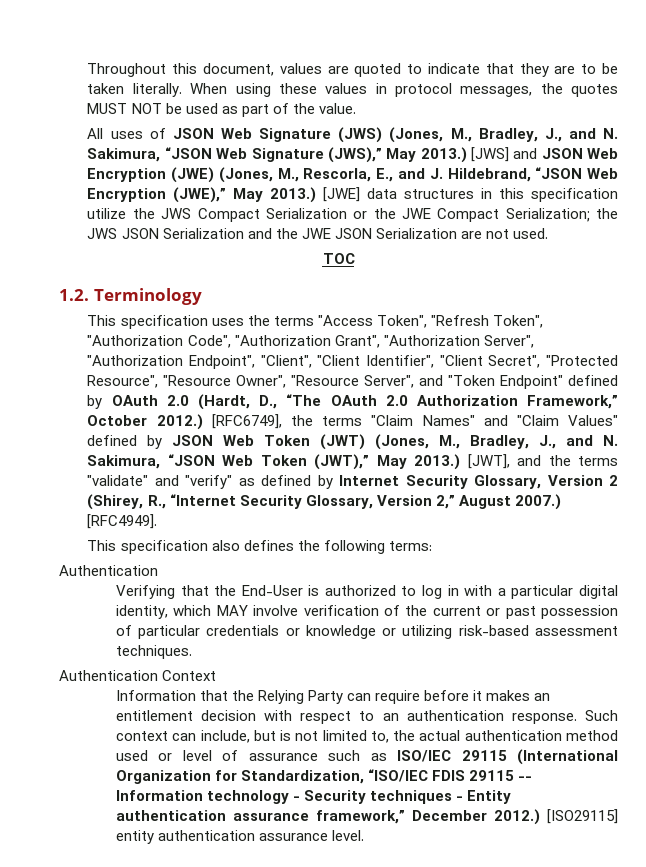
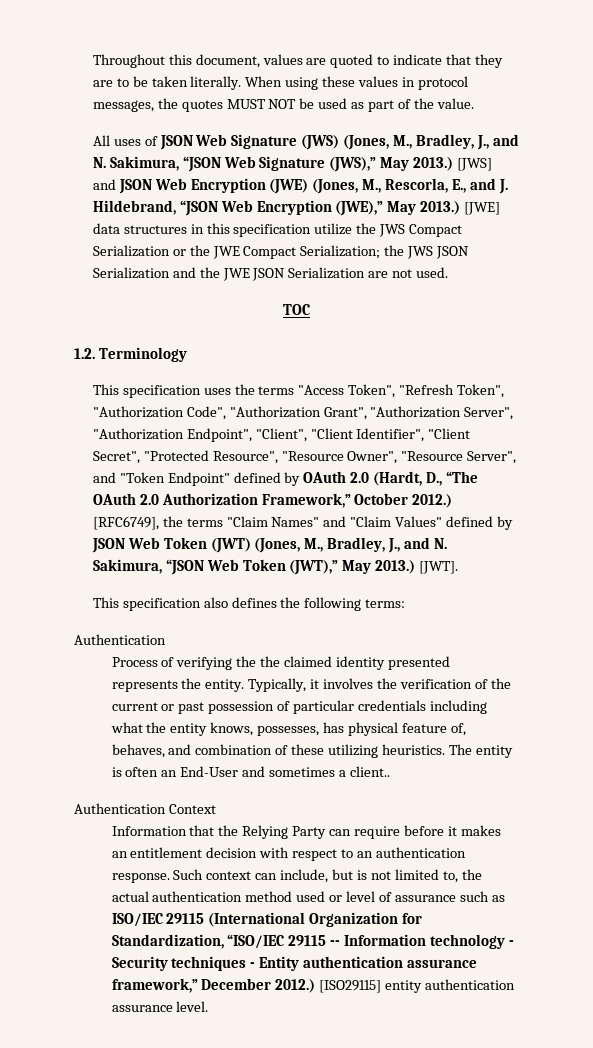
[467,454,618,469] [87,475,618,489] [87,494,561,510] [87,514,158,529] [JWT], and the terms "validate" and "verify" as defined by Internet Security Glossary, Version 2 (Shirey, R., “Internet Security Glossary, Version 2,” August 2007.) [RFC4949]. -> [419,561,459,574] [JWT].
[115,585,618,599] [115,605,299,619] Verifying that the End-User is authorized to log in with a particular digital identity, which MAY involve -> [111,656,450,670] [111,678,398,692] Process of verifying the the claimed identity presented represents the entity. Typically, it involves the
[285,625,618,639] [115,645,192,659] or knowledge or utilizing risk-based assessment techniques. -> [429,700,487,714] [110,722,466,736] [111,744,513,758] [111,766,390,777] including what the entity knows, possesses, has physical feature of, behaves, and combination of these utilizing heuristics. The entity is often an End-User and sometimes a client..
[432,770,466,781] FDIS -> (285, 941) none

